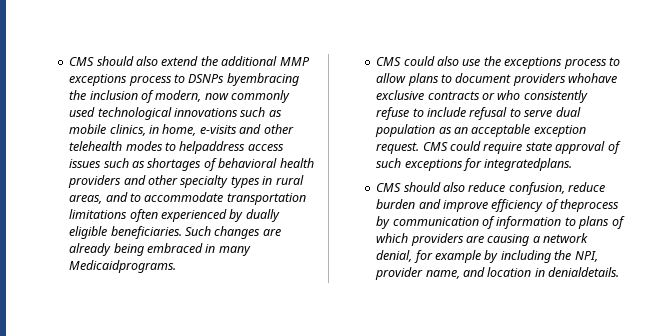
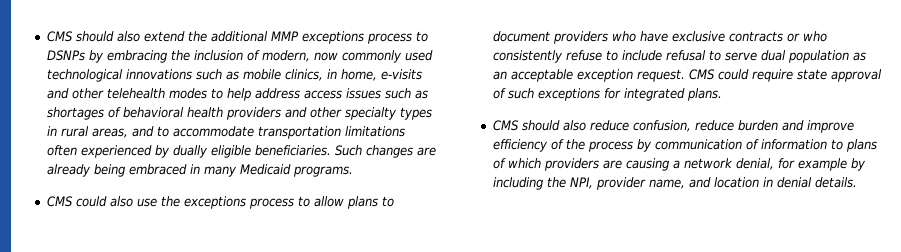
[226,73,299,86] byembracing -> [89,50,168,63] by embracing
[179,141,246,154] helpaddress -> [227,88,301,101] help address
[69,260,177,273] Medicaidprograms. -> [240,164,354,177] Medicaid programs.
[568,73,618,83] whohave -> [612,31,669,42] who have
[484,158,573,171] integratedplans. -> [624,88,723,101] integrated plans.
[560,199,620,212] theprocess -> [566,139,634,152] the process
[548,267,620,277] denialdetails. -> [777,177,858,188] denial details.

